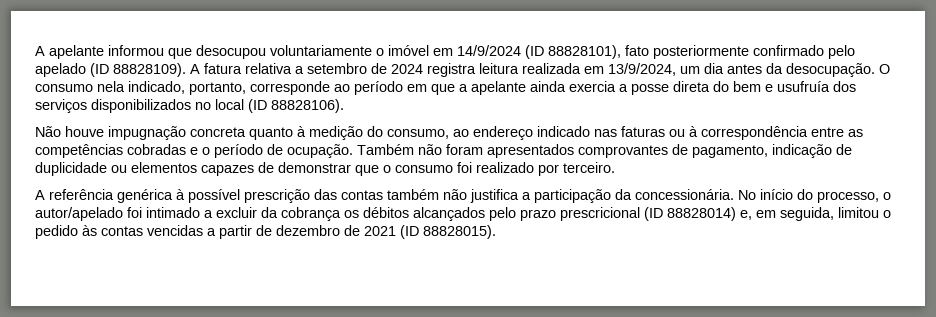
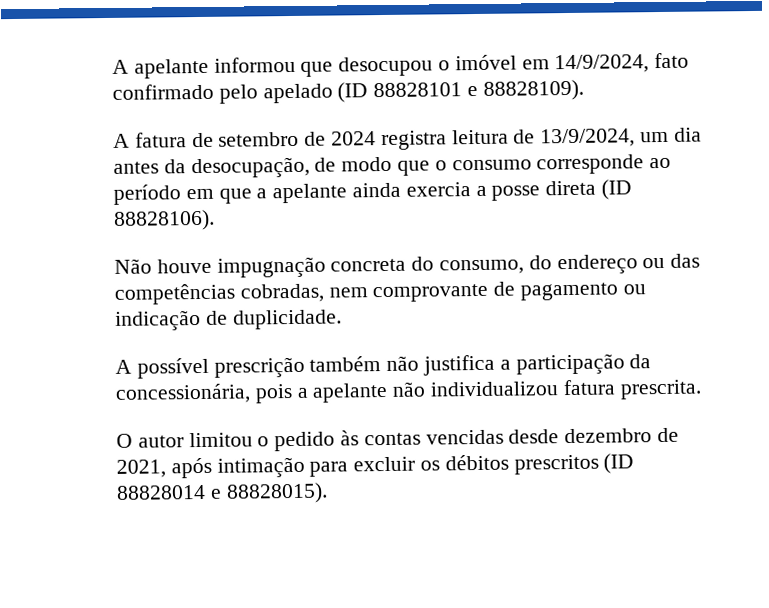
[270,45,372,56] voluntariamente -> (434, 66) none
[457,45,749,59] 14/9/2024 (ID 88828101), fato posteriormente -> [554,52,690,74] 14/9/2024, fato
(109, 70) none -> [373,82,479,98] 88828101 e
(186, 70) none -> (584, 90) //
[245,63,304,74] relativa a -> [191,132,214,148] de
[522,63,604,74] realizada em -> [513,129,536,144] de
[786,63,890,77] [35,81,246,95] desocupação. O consumo nela indicado, portanto, -> [190,156,532,179] desocupação, de modo que o consumo
[713,81,856,92] [35,99,244,113] do bem e usufruía dos serviços disponibilizados no local -> (597, 188) none
[249,126,863,140] [35,144,852,158] [35,162,615,176] [35,189,383,203] quanto à medição do consumo, ao endereço indicado nas faturas ou à correspondência entre as competências cobradas e o período de ocupação. Também não foram apresentados comprovantes de pagamento, indicação de duplicidade ou elementos capazes de demonstrar que o consumo foi realizado por terceiro. // A referência genérica à possível prescrição das contas -> [411,253,701,275] [114,281,646,305] [115,309,342,331] [115,356,305,379] do consumo, do endereço ou das competências cobradas, nem comprovante de pagamento ou indicação de duplicidade. // A possível prescrição
[635,189,891,203] [35,207,834,221] concessionária. No início do processo, o autor/apelado foi intimado a excluir da cobrança os débitos alcançados pelo prazo prescricional (ID 88828014) e, em seguida, -> [115,379,702,404] [116,433,184,448] concessionária, pois a apelante não individualizou fatura prescrita. // O autor
[207,225,419,239] a partir de dezembro de 2021 (ID -> [508,427,680,444] [116,453,635,479] [116,484,222,500] desde dezembro de 2021, após intimação para excluir os débitos prescritos (ID 88828014 e

